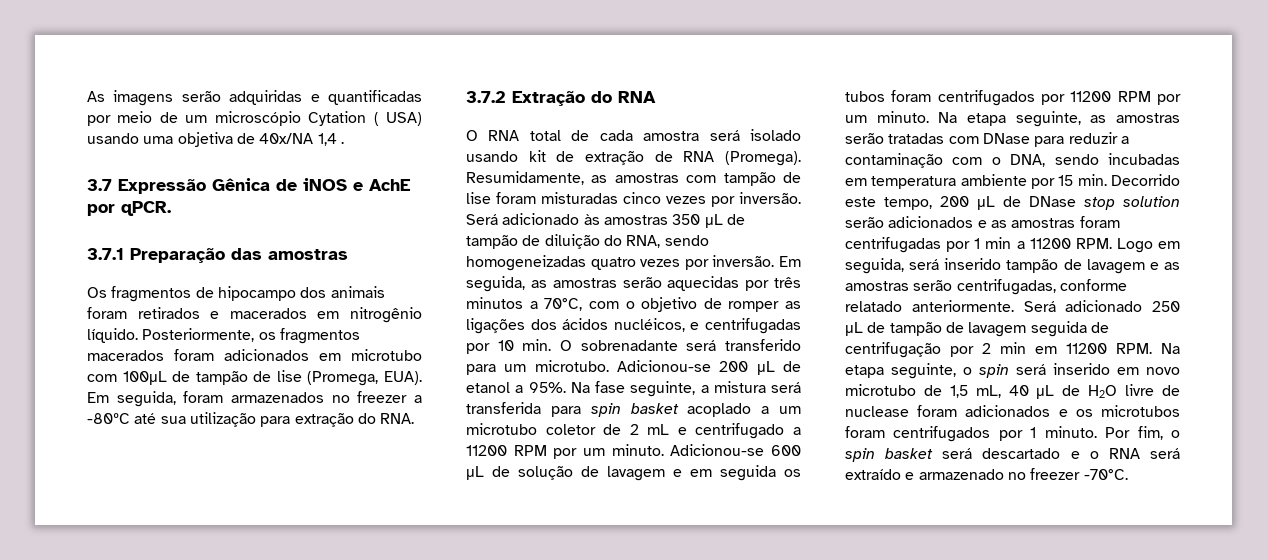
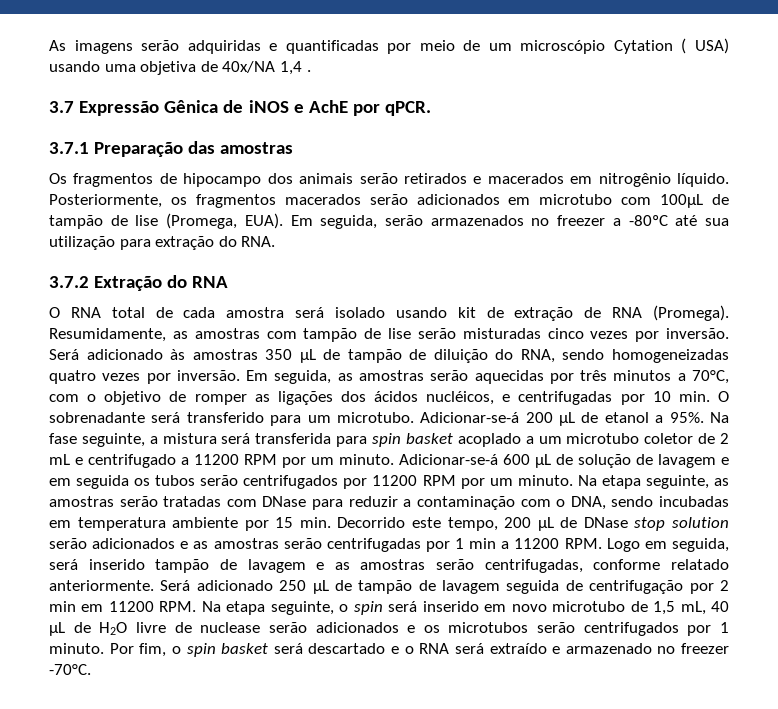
[87,307,127,319] foram -> [359,173,398,184] serão
[174,349,214,361] foram -> [369,194,408,205] serão
[183,391,224,403] foram -> [385,215,424,226] serão
[496,192,536,204] foram -> [417,328,456,339] serão
[617,360,711,372] Adicionou-se -> [420,412,520,423] Adicionar-se-á
[670,444,765,456] Adicionou-se -> [399,454,498,465] Adicionar-se-á
[891,90,932,102] foram -> [200,475,239,486] serão
[1079,216,1120,228] foram -> [283,538,322,549] serão
[917,405,958,417] foram -> [268,622,307,633] serão
[845,426,885,438] foram -> [537,622,576,633] serão

